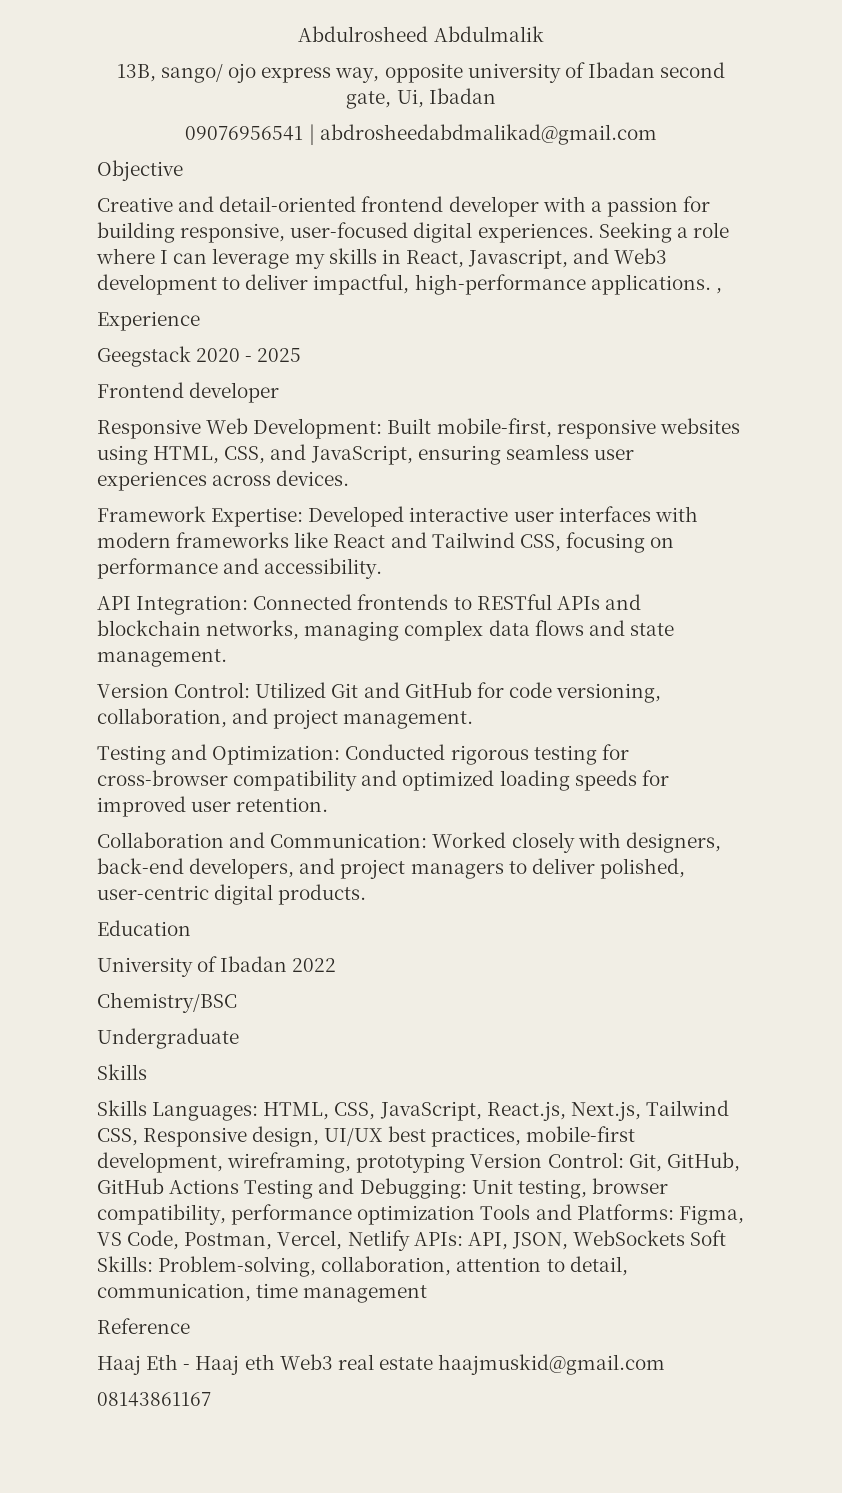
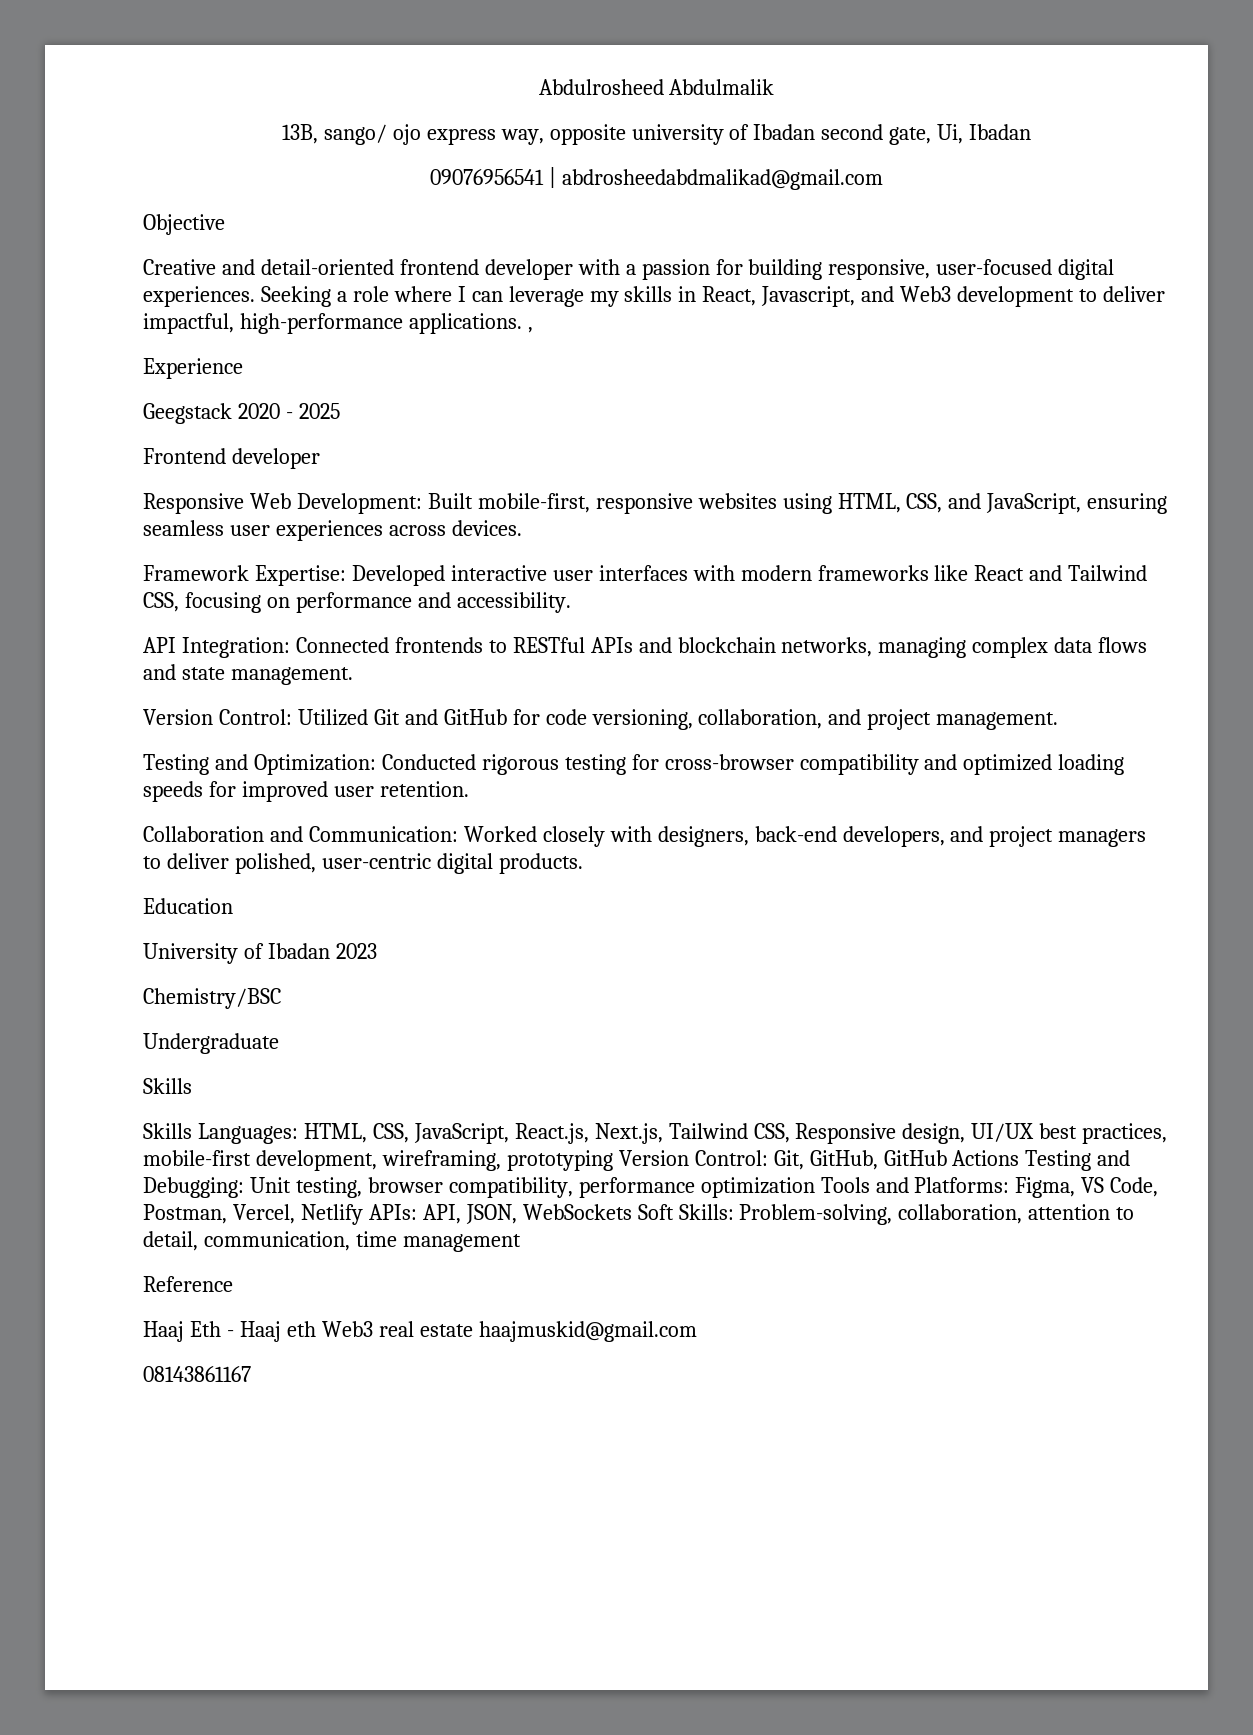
[292,958,337,972] 2022 -> [335,943,377,959] 2023

